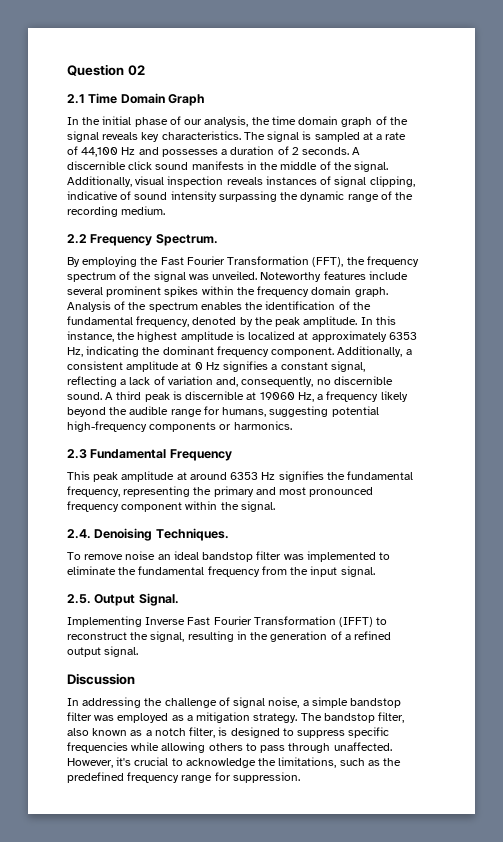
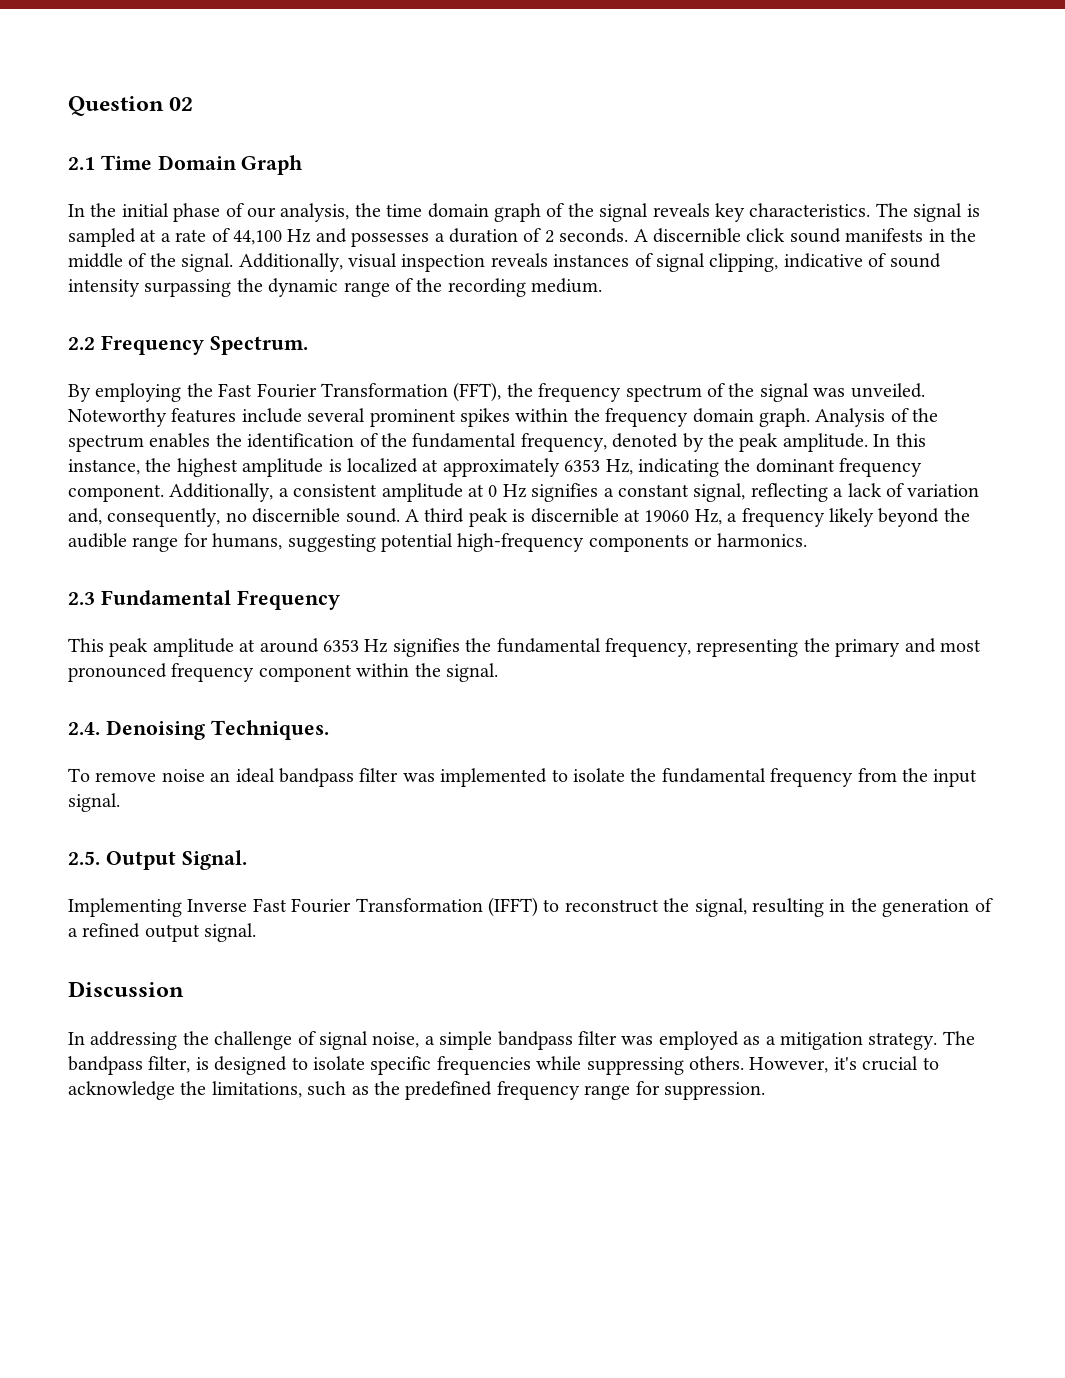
[202,552,254,562] bandstop -> [279,768,354,787] bandpass
[67,566,116,575] eliminate -> [572,768,625,782] isolate
[350,698,402,708] bandstop -> [497,1031,573,1050] bandpass
[323,712,405,723] [67,728,186,736] bandstop filter, also known as a notch -> [68,1056,143,1075] bandpass
[297,730,346,738] suppress -> [313,1056,365,1070] isolate
[161,742,392,753] allowing others to pass through unaffected. -> [586,1056,744,1075] suppressing others.

